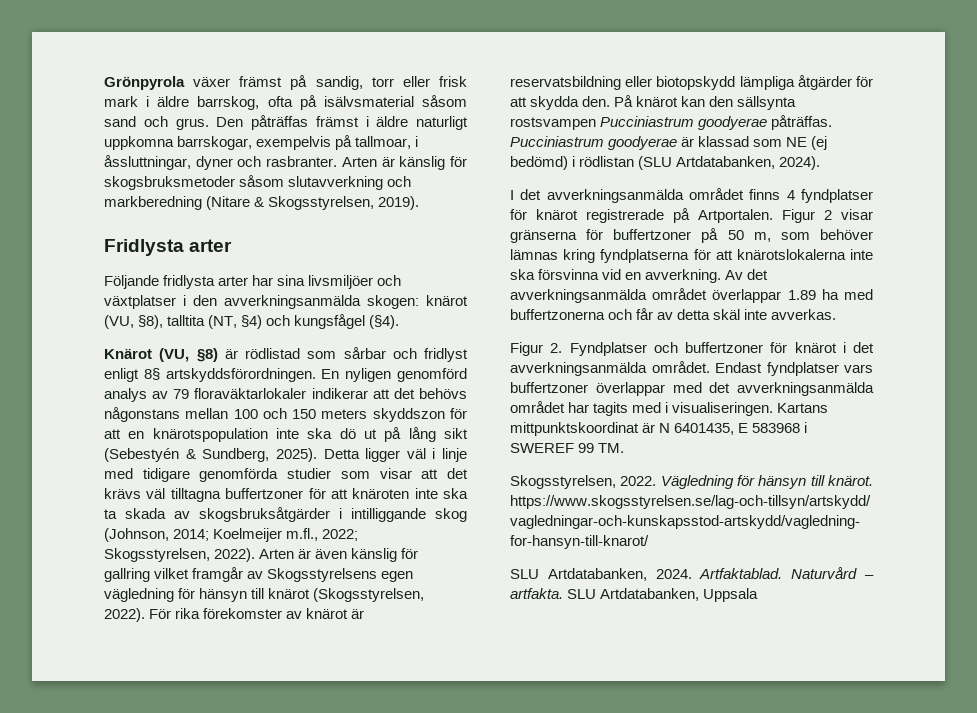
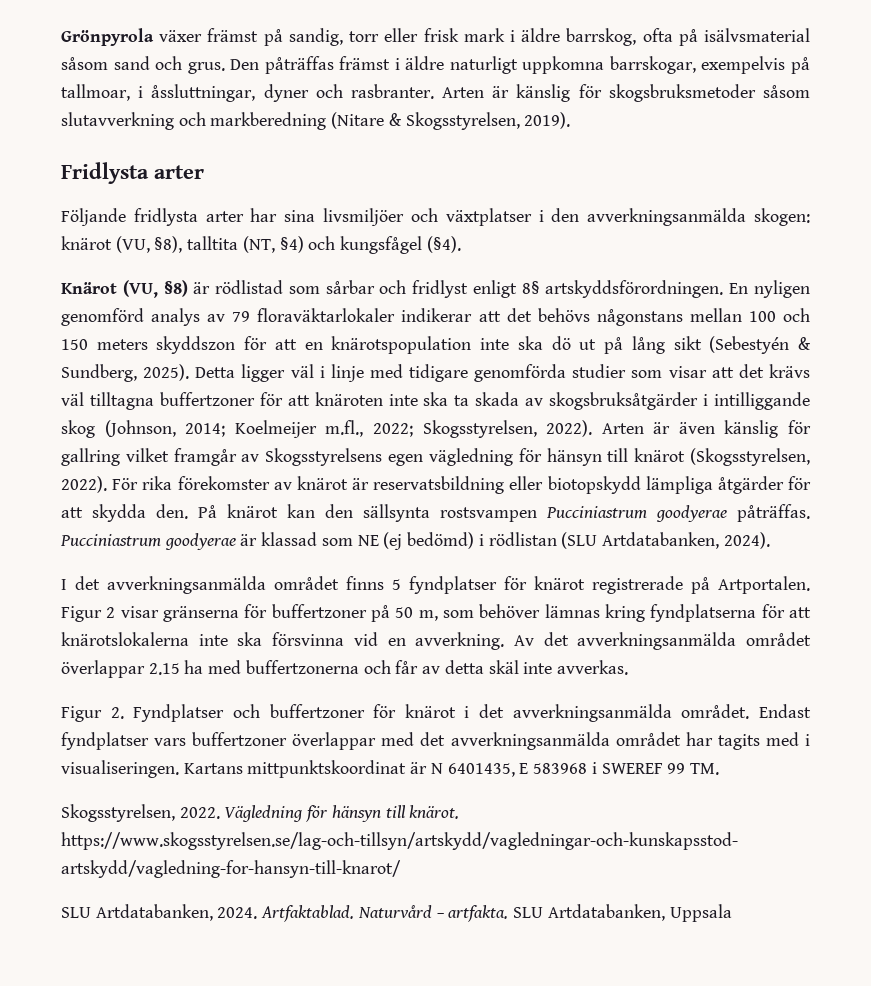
[786,190,795,200] 4 -> [392,579,401,590] 5
[787,290,816,300] 1.89 -> [148,663,180,675] 2.15

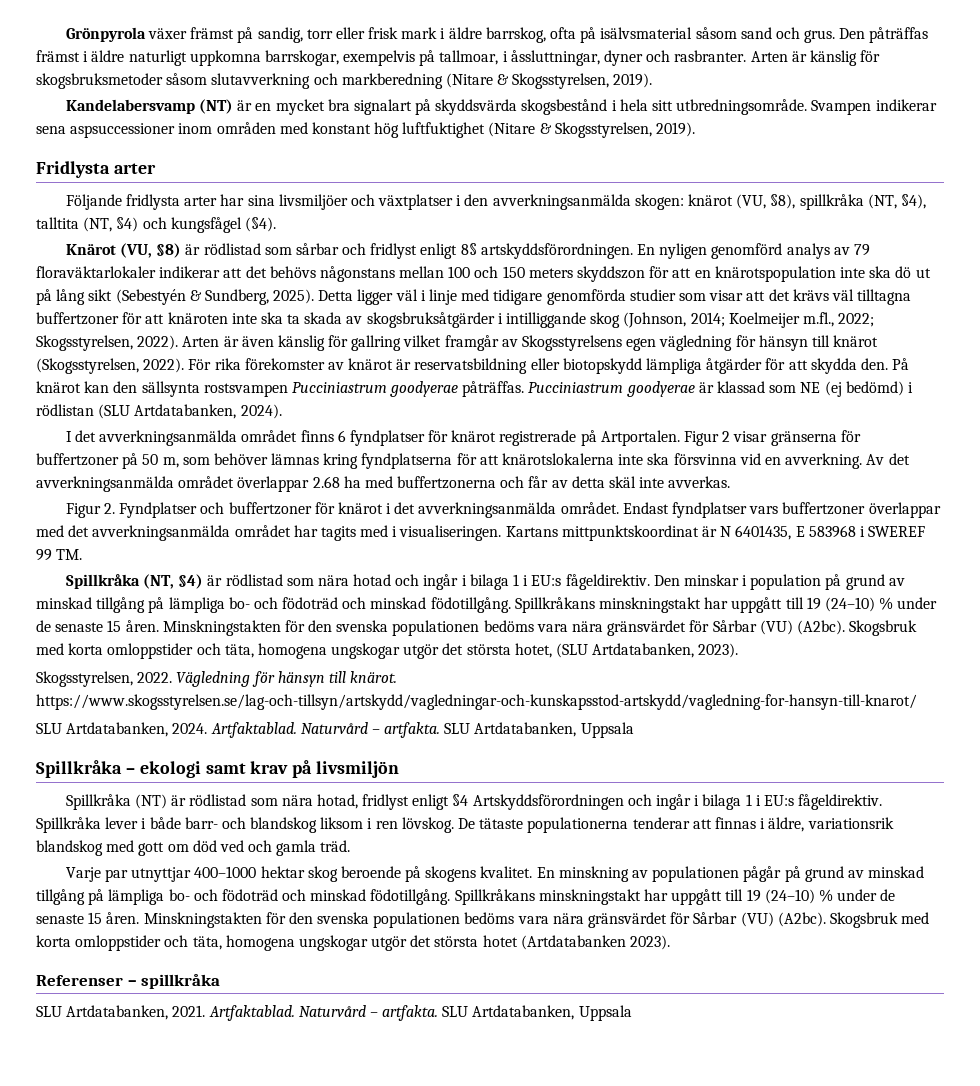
(571, 120) none -> [65,99,937,115] [36,122,696,138] // Kandelabersvamp (NT) är en mycket bra signalart på skyddsvärda skogsbestånd i hela sitt utbredningsområde. Svampen indikerar sena aspsuccessioner inom områden med konstant hög luftfuktighet (Nitare & Skogsstyrelsen, 2019).
(183, 244) none -> [799,194,926,210] spillkråka (NT, §4),
[392,579,401,590] 5 -> [337,430,346,442] 6
[148,663,180,675] 2.15 -> [312,476,340,488] 2.68
(719, 769) none -> [65,574,905,590] [36,597,938,613] [36,620,918,636] [36,643,739,659] // Spillkråka (NT, §4) är rödlistad som nära hotad och ingår i bilaga 1 i EU:s fågeldirektiv. Den minskar i population på grund av minskad tillgång på lämpliga bo- och födoträd och minskad födotillgång. Spillkråkans minskningstakt har uppgått till 19 (24–10) % under de senaste 15 åren. Minskningstakten för den svenska populationen bedöms vara nära gränsvärdet för Sårbar (VU) (A2bc). Skogsbruk med korta omloppstider och täta, homogena ungskogar utgör det största hotet, (SLU Artdatabanken, 2023).
(732, 913) none -> [36,760,400,778] [65,794,883,810] [36,817,894,833] [36,840,351,856] [65,866,925,882] [36,889,896,905] [36,912,930,928] [36,935,671,951] [36,974,221,989] [36,1005,632,1021] // Spillkråka – ekologi samt krav på livsmiljön // Spillkråka (NT) är rödlistad som nära hotad, fridlyst enligt §4 Artskyddsförordningen och ingår i bilaga 1 i EU:s fågeldirektiv. Spillkråka lever i både barr- och blandskog liksom i ren lövskog. De tätaste populationerna tenderar att finnas i äldre, variationsrik blandskog med gott om död ved och gamla träd. // Varje par utnyttjar 400–1000 hektar skog beroende på skogens kvalitet. En minskning av populationen pågår på grund av minskad tillgång på lämpliga bo- och födoträd och minskad födotillgång. Spillkråkans minskningstakt har uppgått till 19 (24–10) % under de senaste 15 åren. Minskningstakten för den svenska populationen bedöms vara nära gränsvärdet för Sårbar (VU) (A2bc). Skogsbruk med korta omloppstider och täta, homogena ungskogar utgör det största hotet (Artdatabanken 2023). // Referenser – spillkråka // SLU Artdatabanken, 2021. Artfaktablad. Naturvård – artfakta. SLU Artdatabanken, Uppsala

